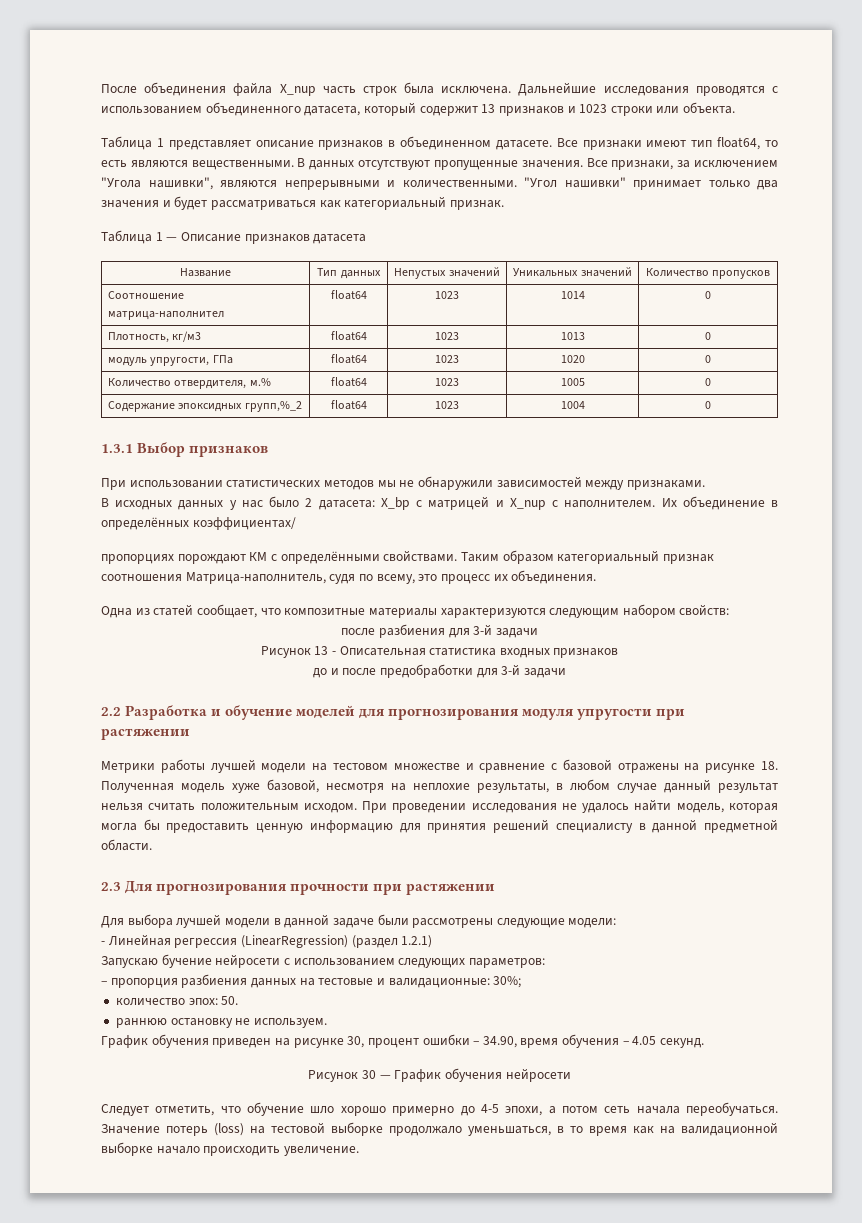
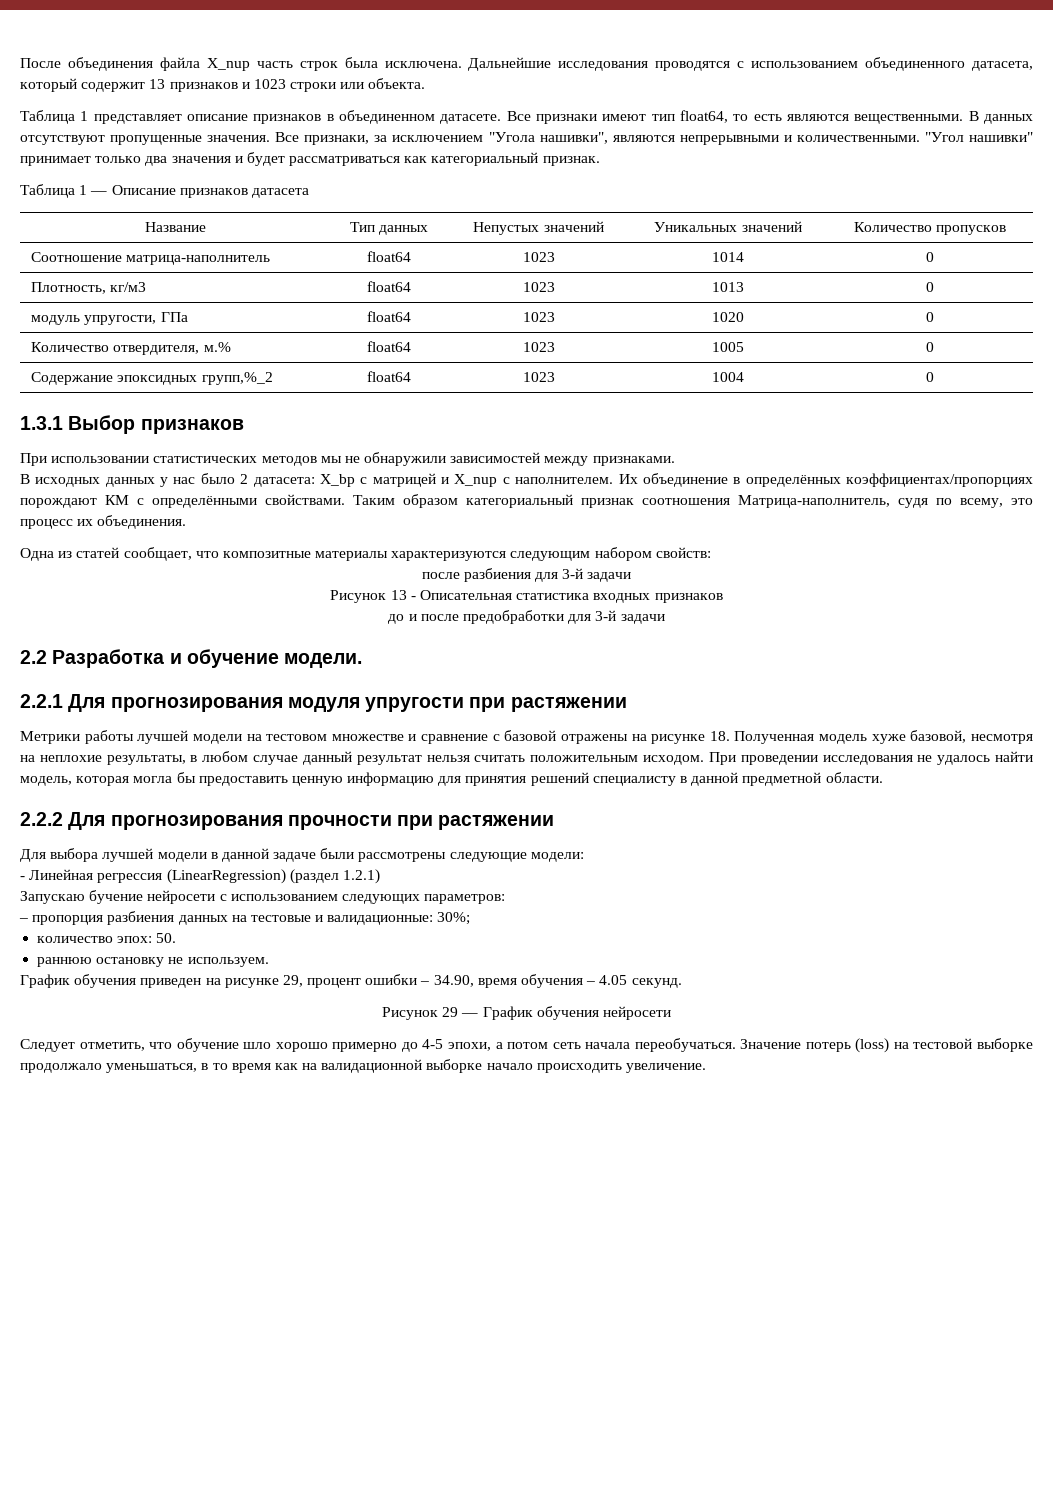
[108,311,225,320] матрица-наполнител -> [126,255,271,265] матрица-наполнитель
[192,517,296,530] [101,554,174,564] коэффициентах/ // пропорциях -> [845,473,1033,487] коэффициентах/пропорциях
[296,705,386,719] моделей для -> [284,653,363,668] [20,694,106,712] модели. // 2.2.1 Для
[101,882,121,891] 2.3 -> [20,812,63,826] 2.2.2
[347,1036,365,1048] 30, -> [282,975,303,987] 29,
[362,1070,377,1079] 30 -> [442,1007,459,1017] 29

